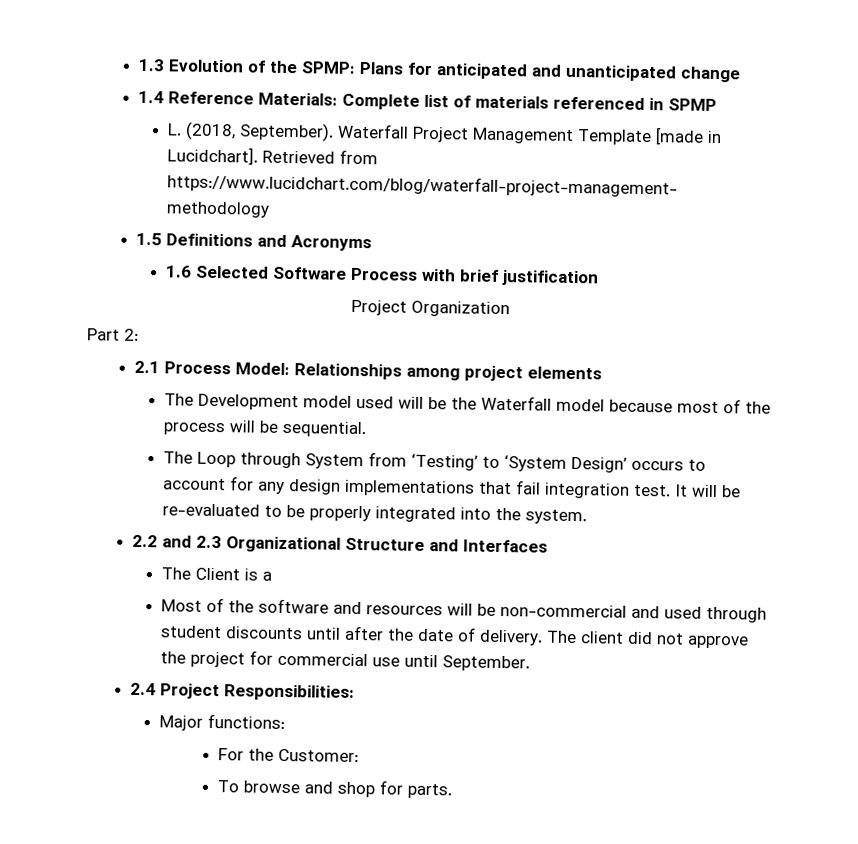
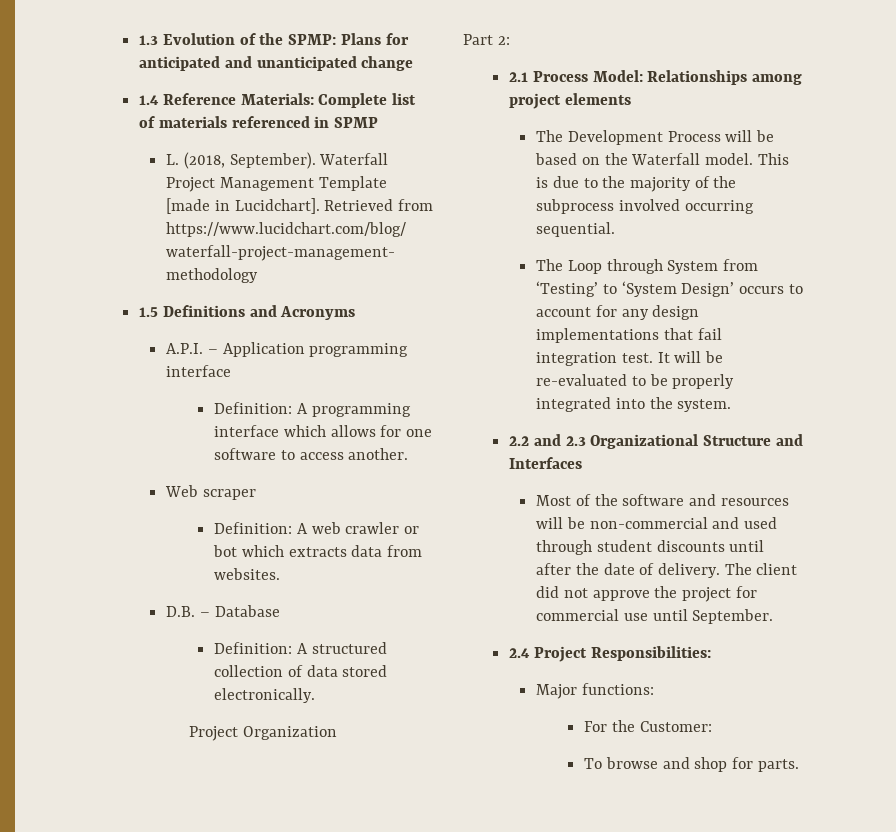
[164,265,599,287] 1.6 Selected Software Process with brief justification -> [166,342,409,357] [166,365,232,377] [214,402,411,417] [214,425,433,437] [214,448,409,460] [165,485,256,500] [214,522,420,534] [213,545,423,557] [214,568,281,580] [166,605,280,617] [214,642,387,654] [214,665,388,677] [214,688,316,703] A.P.I. – Application programming interface // Definition: A programming interface which allows for one software to access another. // Web scraper // Definition: A web crawler or bot which extracts data from websites. // D.B. – Database // Definition: A structured collection of data stored electronically.
[302,395,771,414] [162,420,279,436] model used will be the Waterfall model because most of the process will be -> [667,130,774,142] [535,153,789,165] [536,176,737,192] [536,199,754,214] Process will be based on the Waterfall model. This is due to the majority of the subprocess involved occurring
[160,567,272,581] // The Client is a -> (583, 463) none

